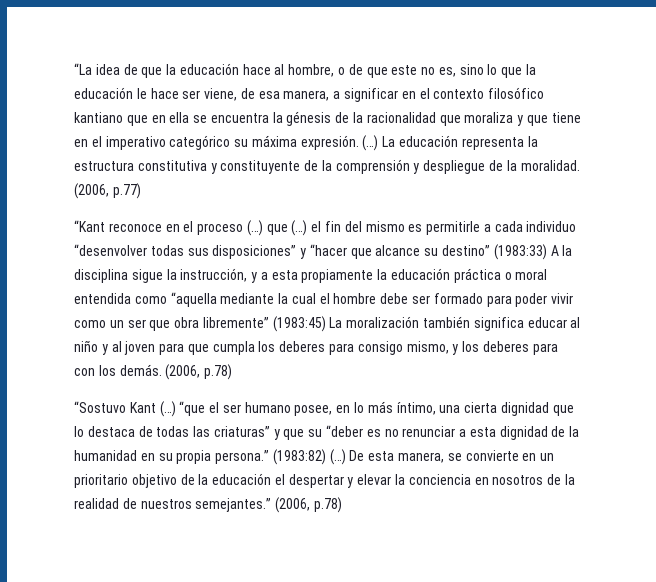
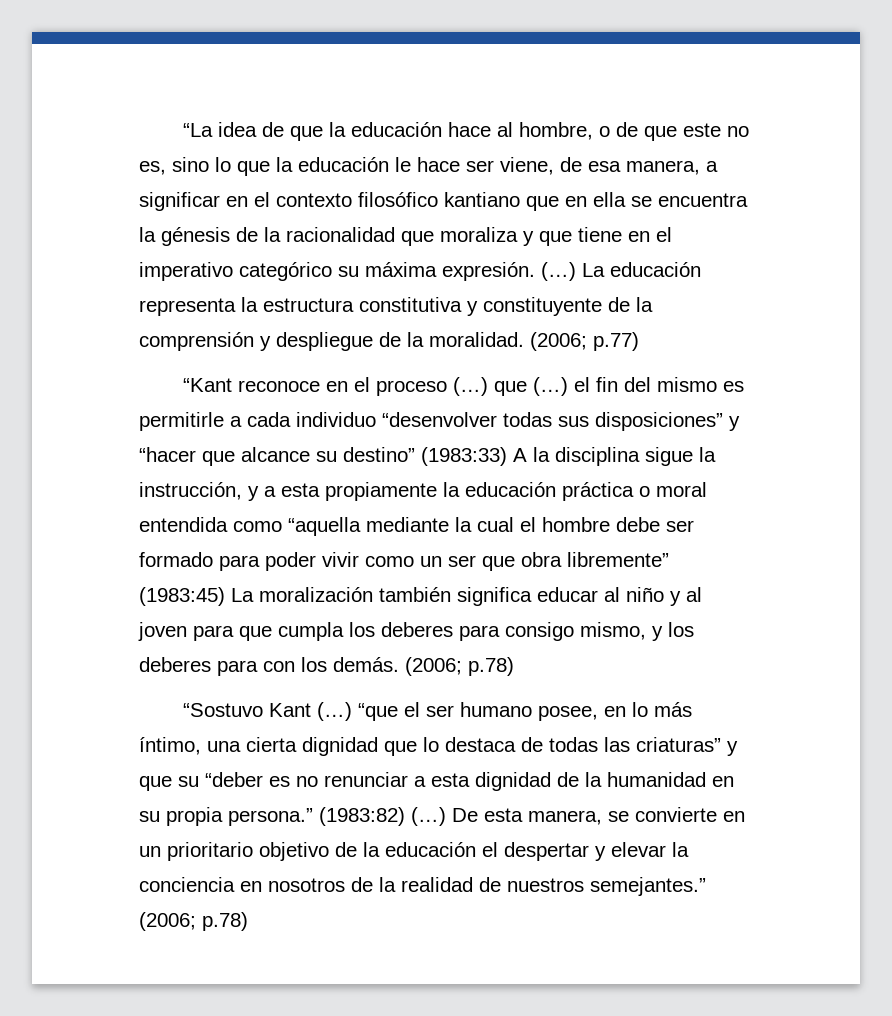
[74,183,109,199] (2006, -> [530,332,587,351] (2006;
[165,364,201,380] (2006, -> [405,657,462,676] (2006;
[275,497,311,513] (2006, -> [139,912,196,931] (2006;

